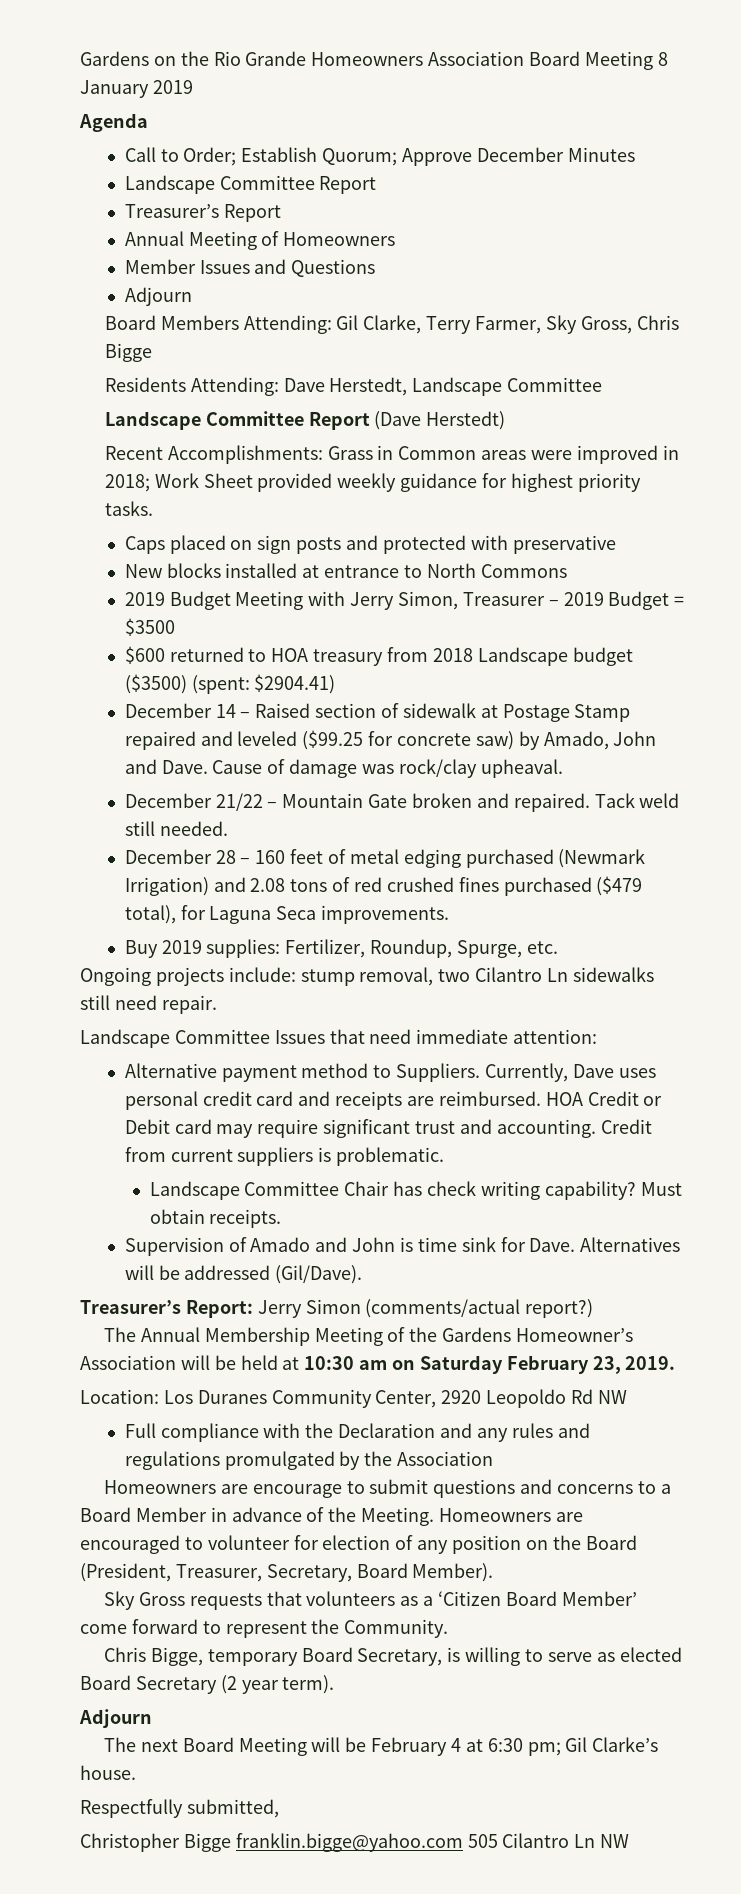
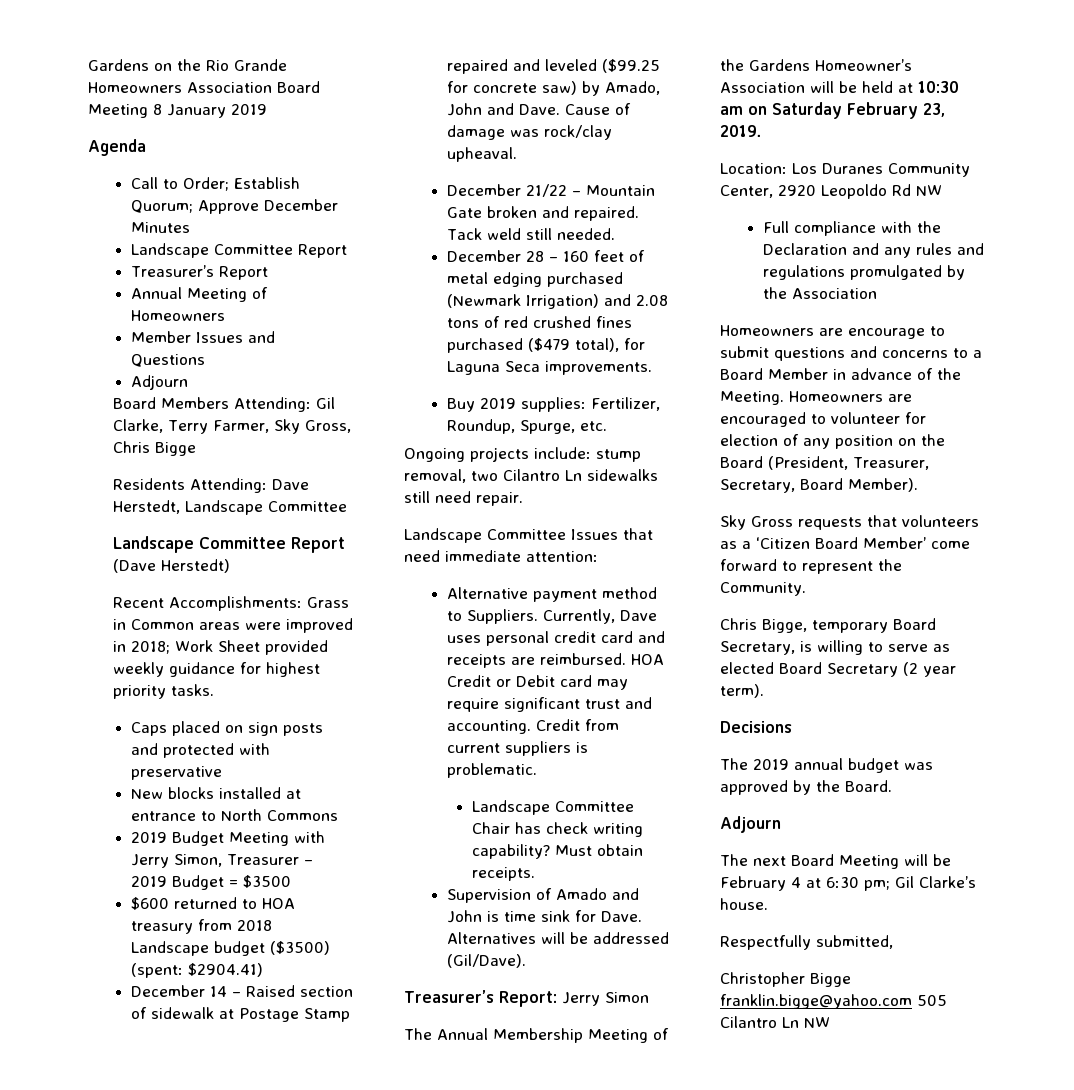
[365,1299,594,1318] (comments/actual report?) -> (649, 997) none
(335, 1684) none -> [720,721,792,733] [720,758,933,773] [720,780,892,795] // Decisions // The 2019 annual budget was approved by the Board.

